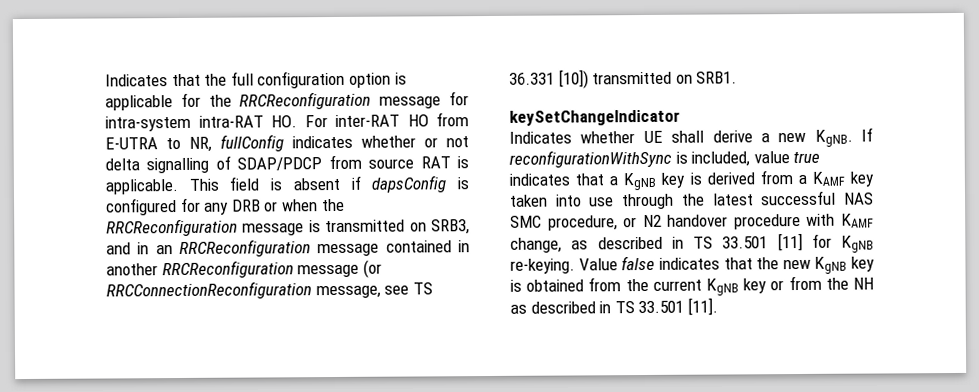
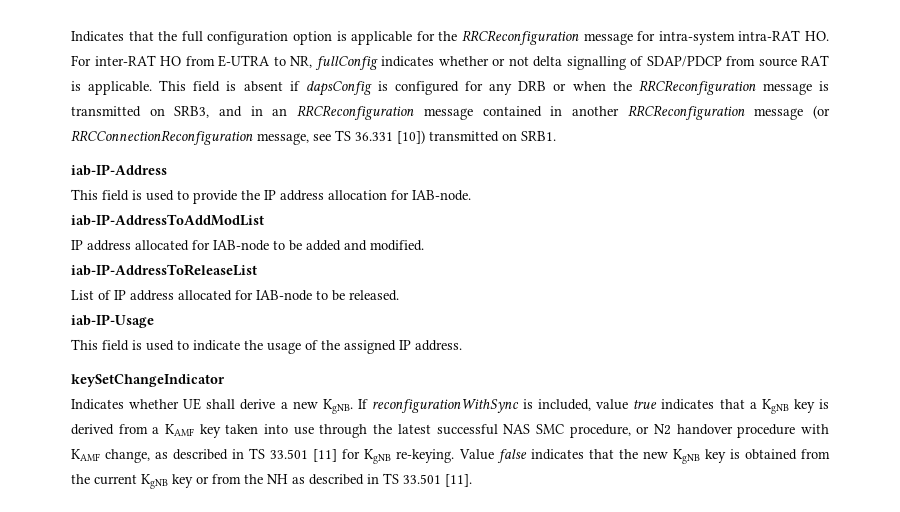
(738, 77) none -> [71,164,167,176] [71,189,471,204] [71,214,264,226] [71,240,424,251] [71,264,257,276] [71,290,399,301] [71,314,154,328] [71,339,462,354] // iab-IP-Address // This field is used to provide the IP address allocation for IAB-node. // iab-IP-AddressToAddModList // IP address allocated for IAB-node to be added and modified. // iab-IP-AddressToReleaseList // List of IP address allocated for IAB-node to be released. // iab-IP-Usage // This field is used to indicate the usage of the assigned IP address.

